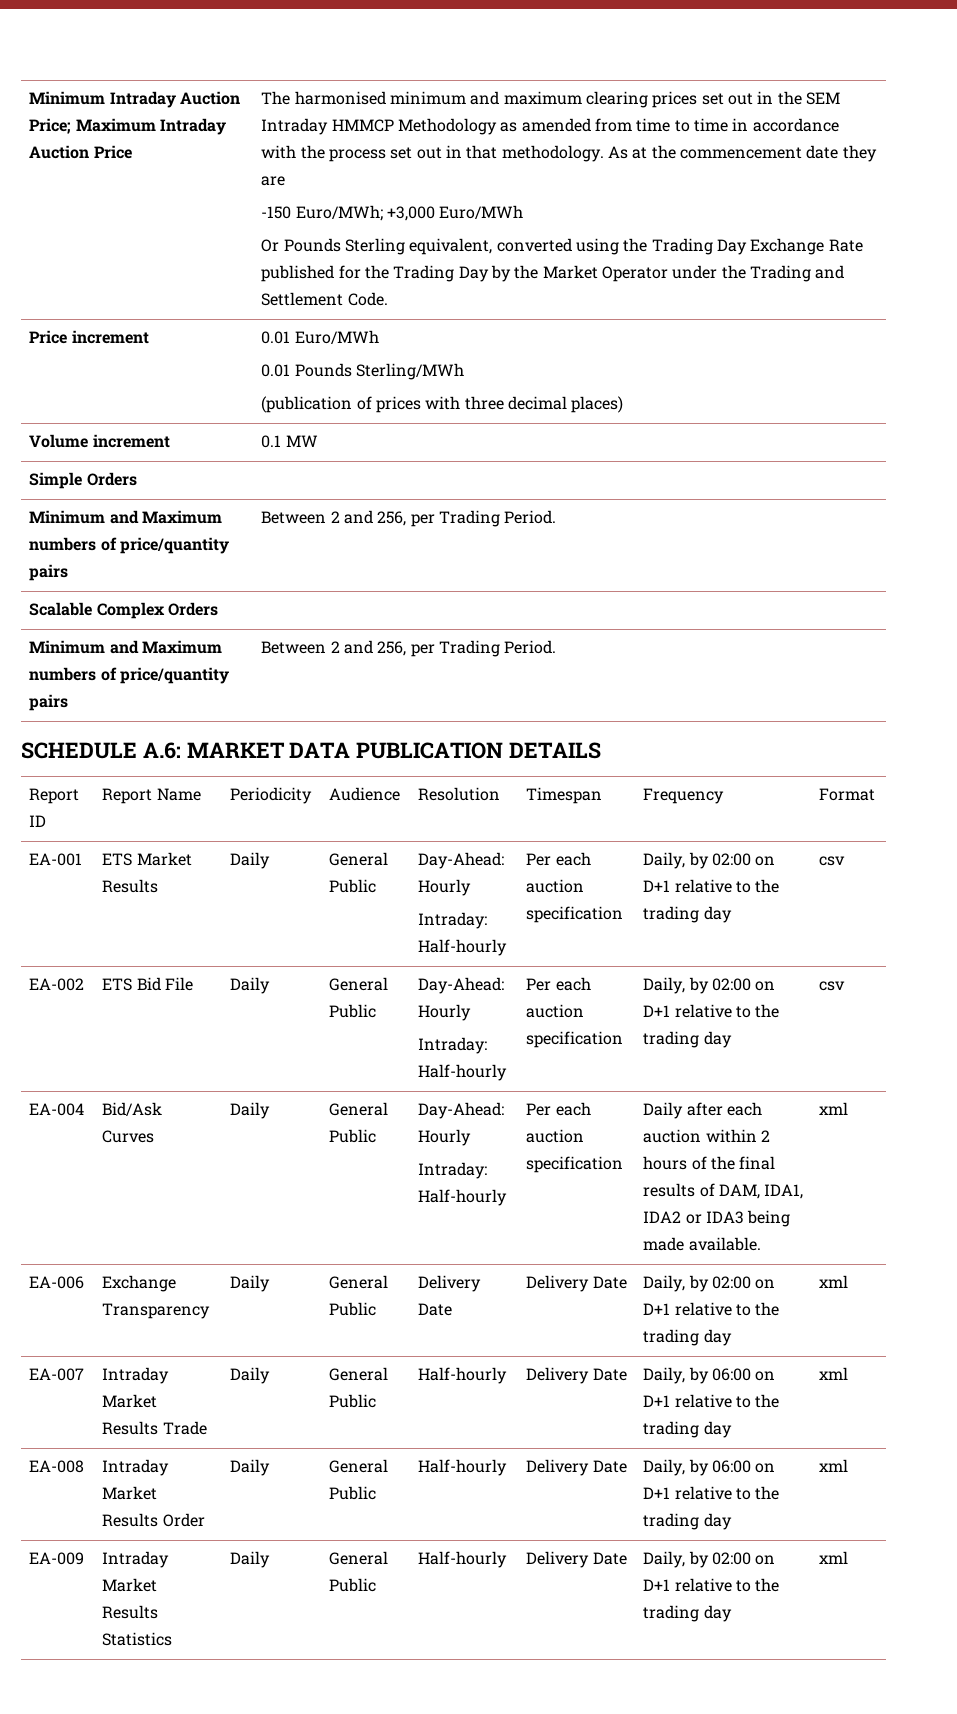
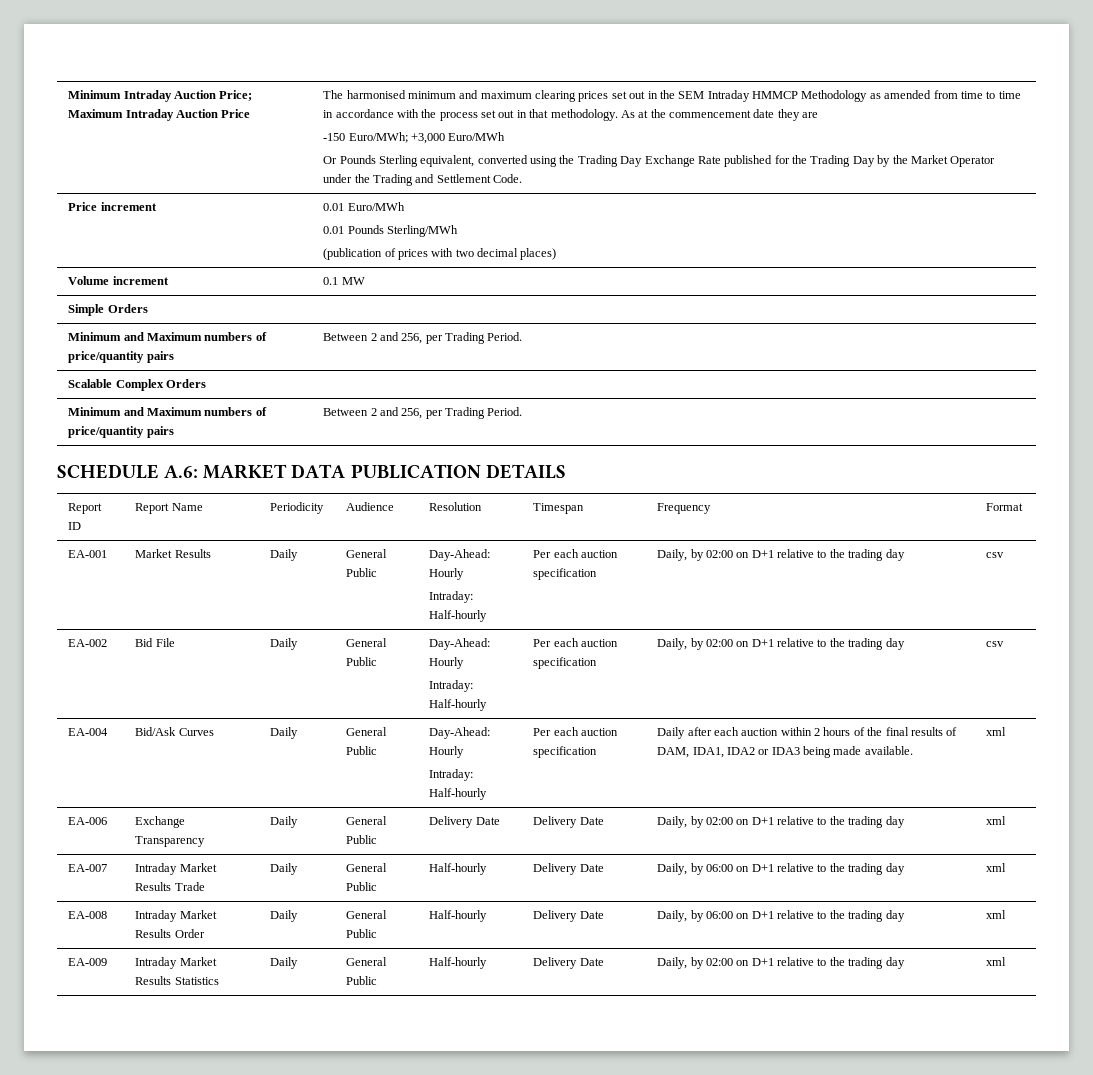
[464,396,504,410] three -> [455,249,474,257] two
[102,853,133,866] ETS -> (108, 554) none
[102,978,133,991] ETS -> (108, 643) none

